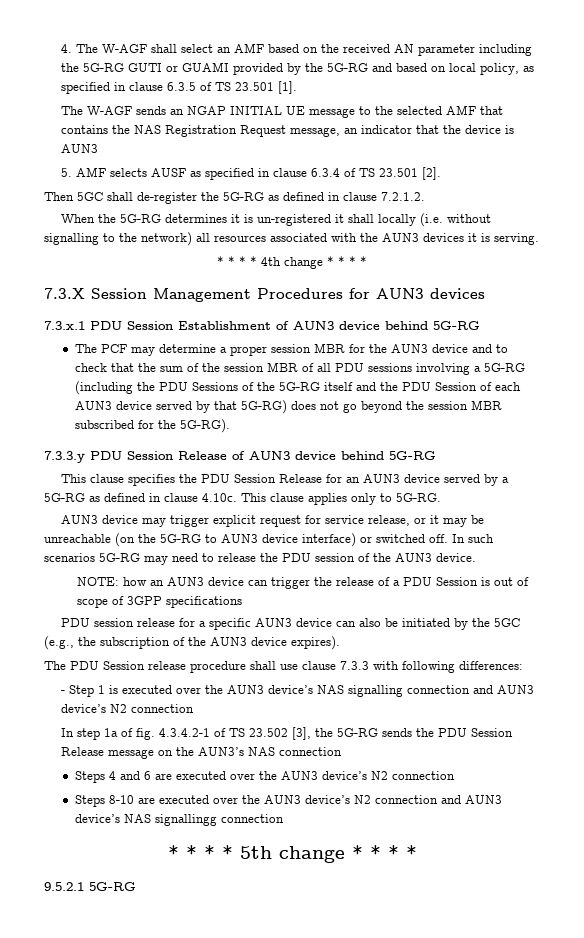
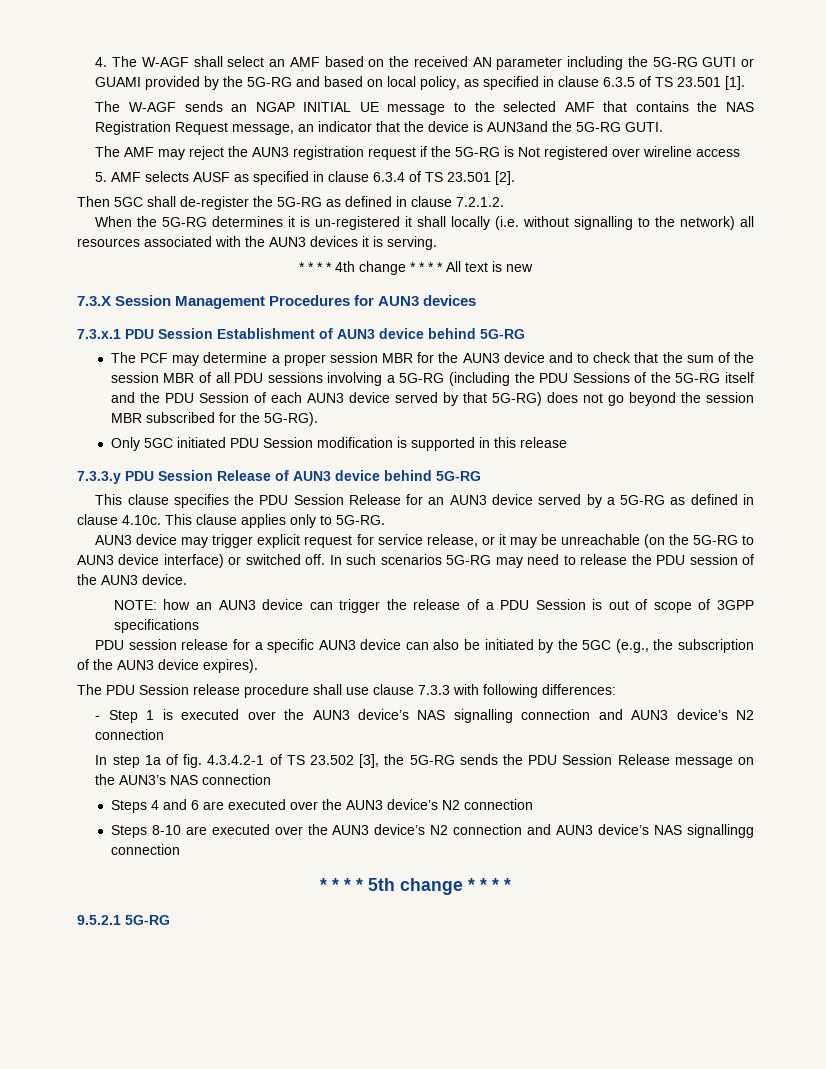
[60,144,98,153] AUN3 -> [487,121,664,132] [95,146,741,160] AUN3and the 5G-RG GUTI. // The AMF may reject the AUN3 registration request if the 5G-RG is Not registered over wireline access
(367, 261) none -> [446,261,533,272] All text is new
(230, 426) none -> [110,437,567,451] // Only 5GC initiated PDU Session modification is supported in this release

